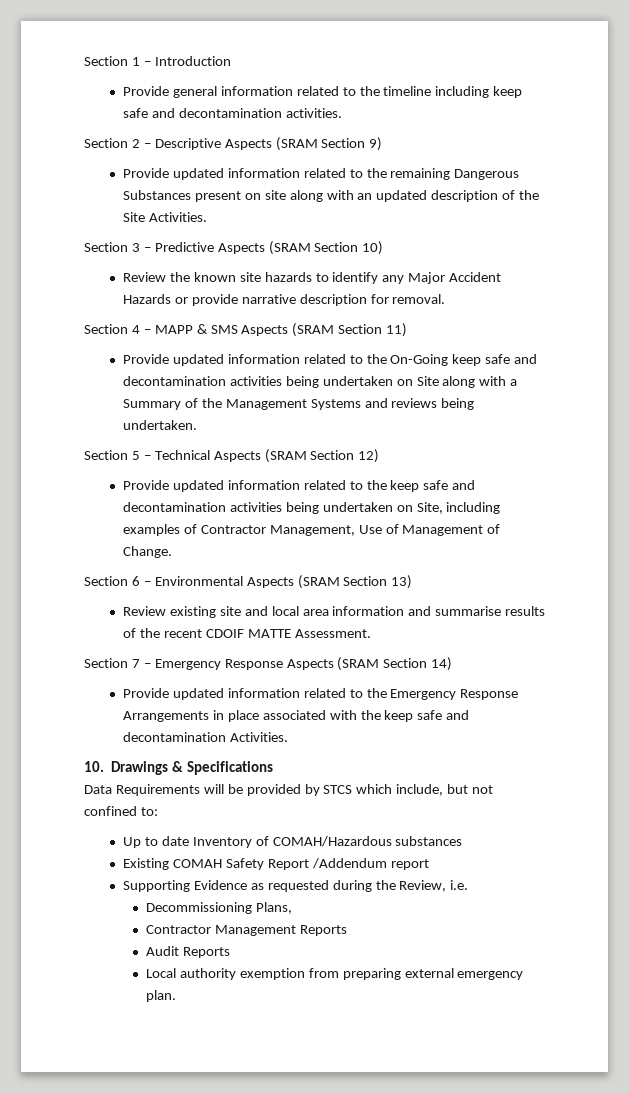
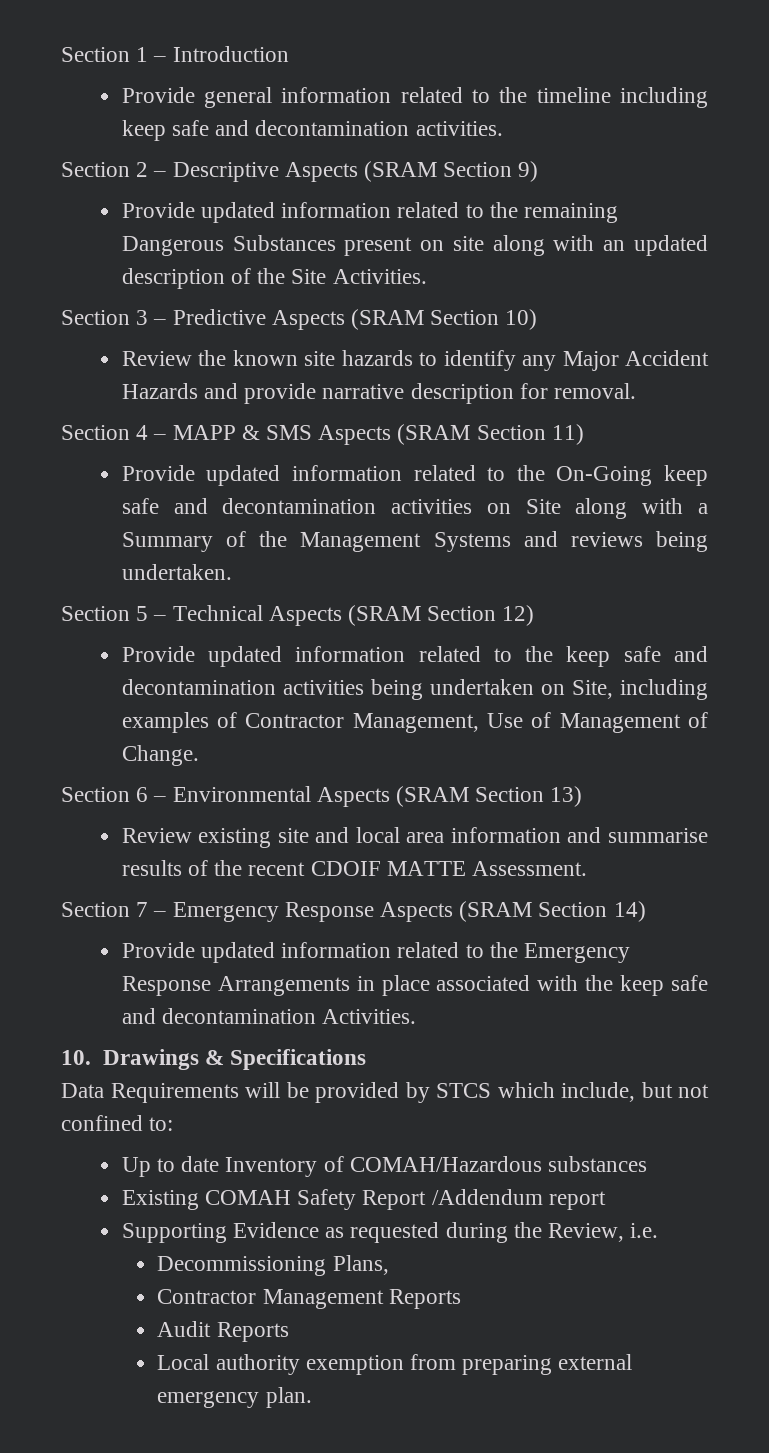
[174,297,188,304] or -> [204,383,239,399] and
[285,376,393,388] being undertaken -> (473, 506) none

